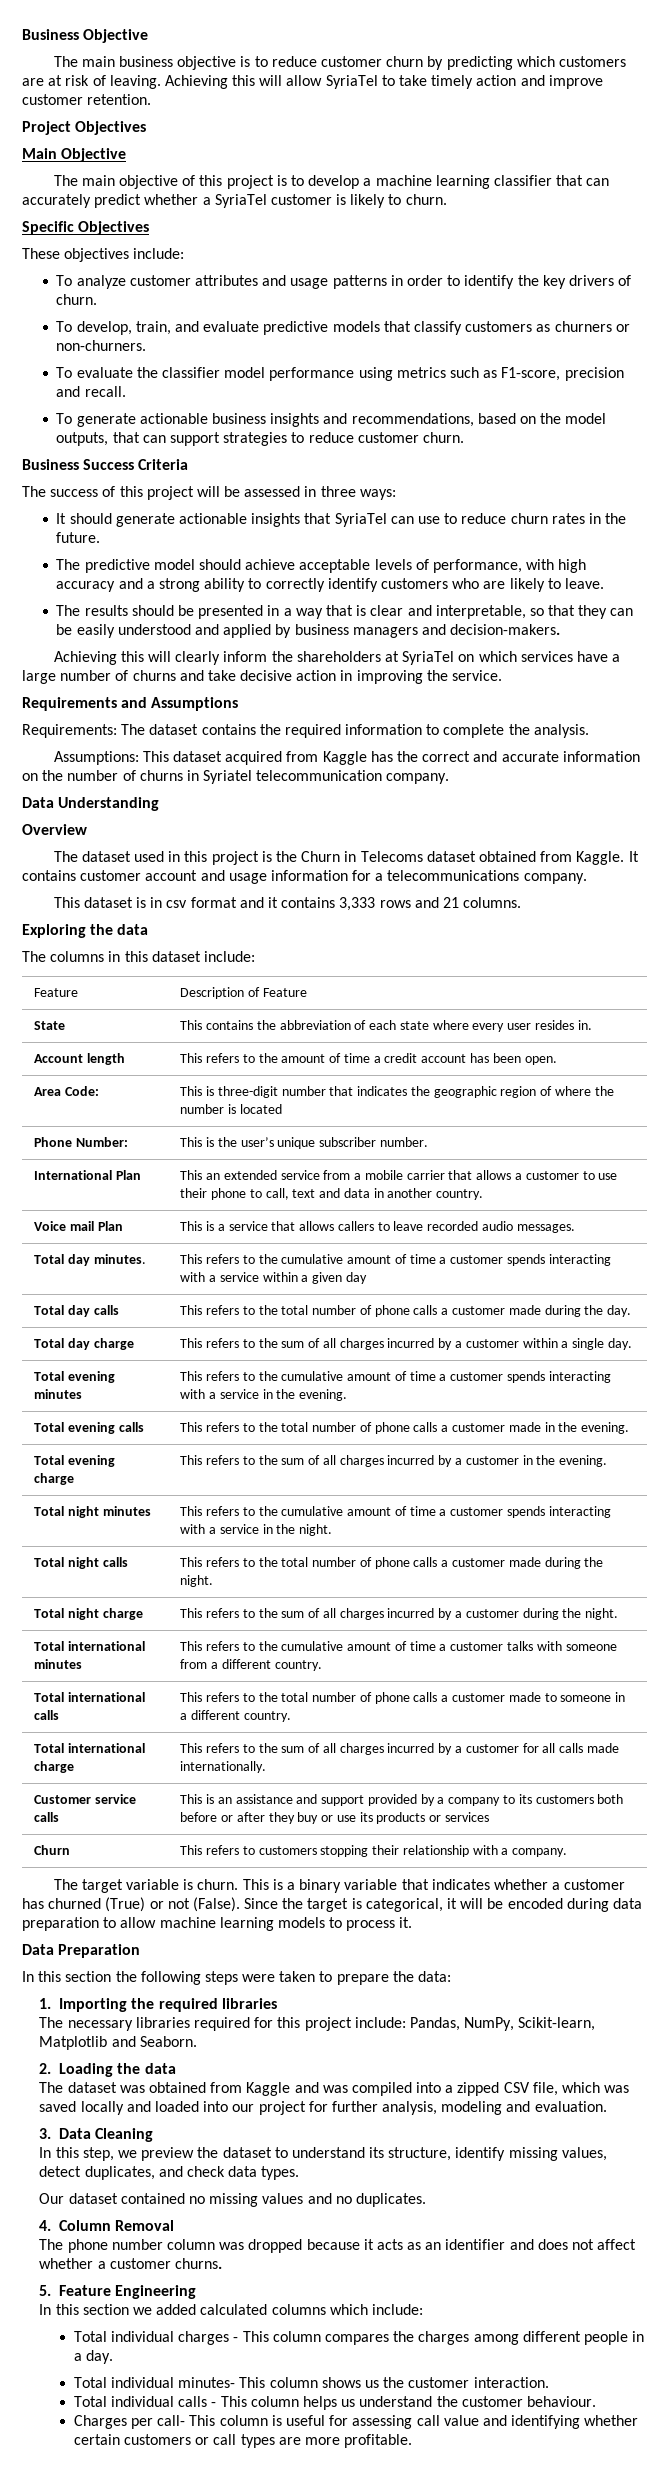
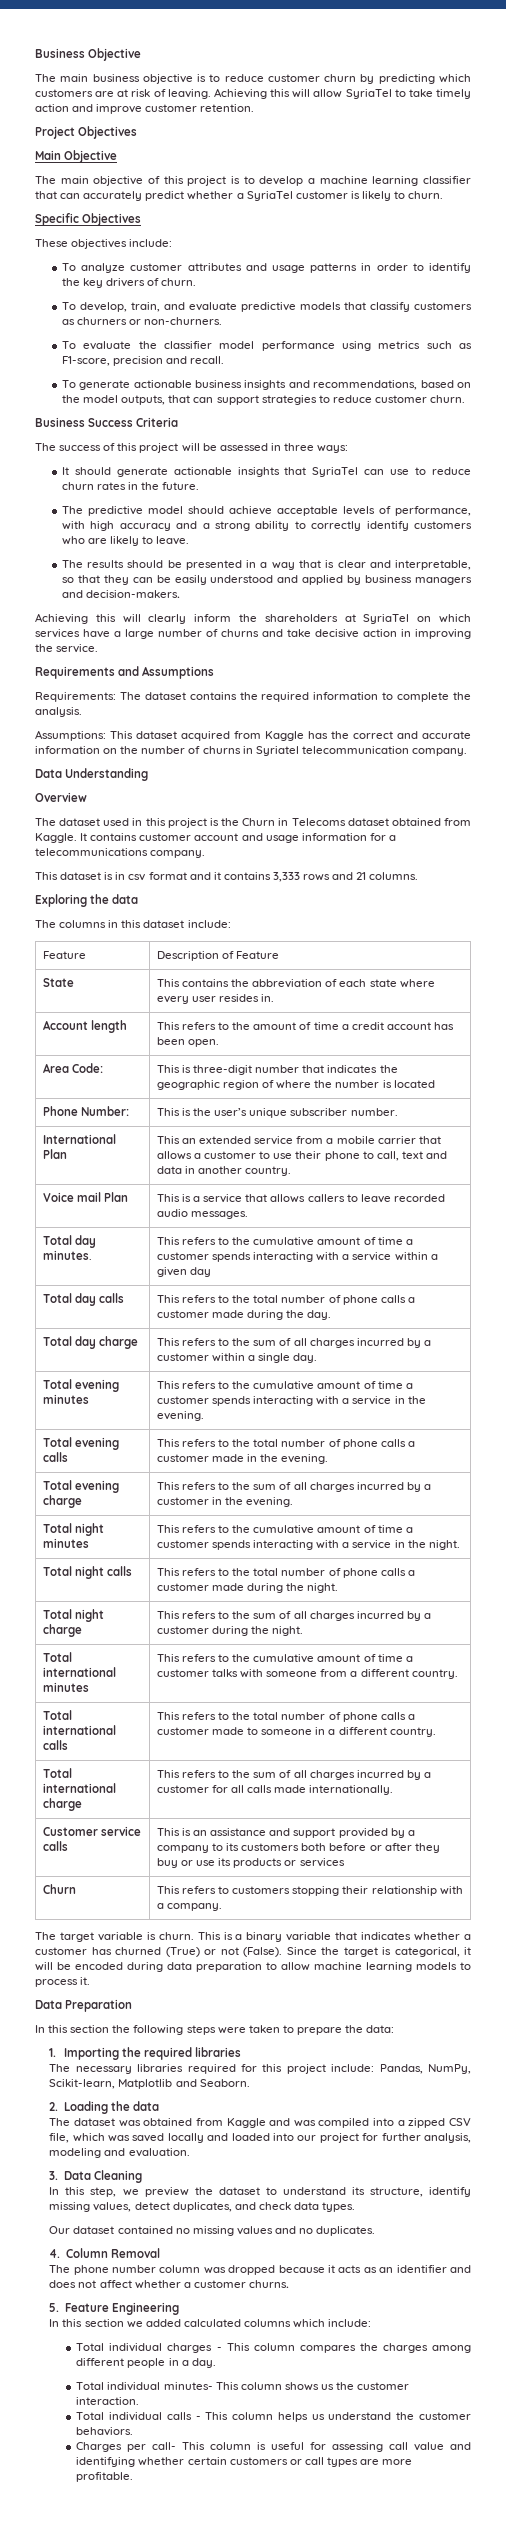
[526,2396,596,2407] behaviour. -> [76,2427,134,2436] behaviors.

